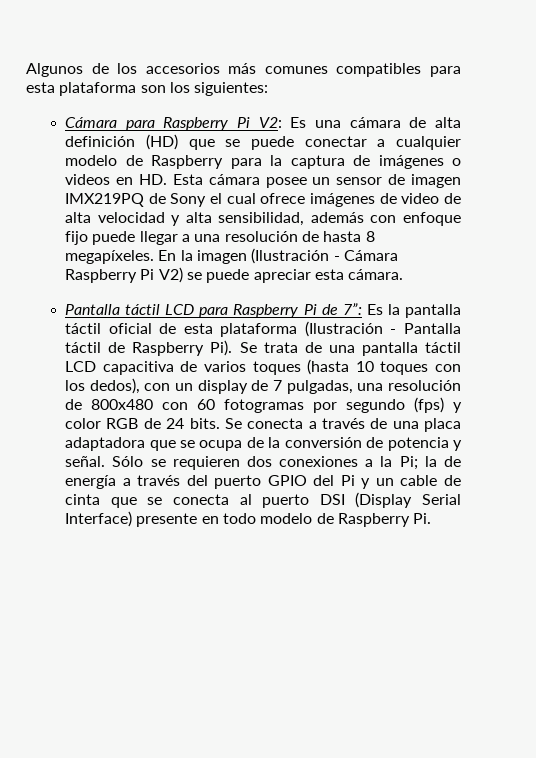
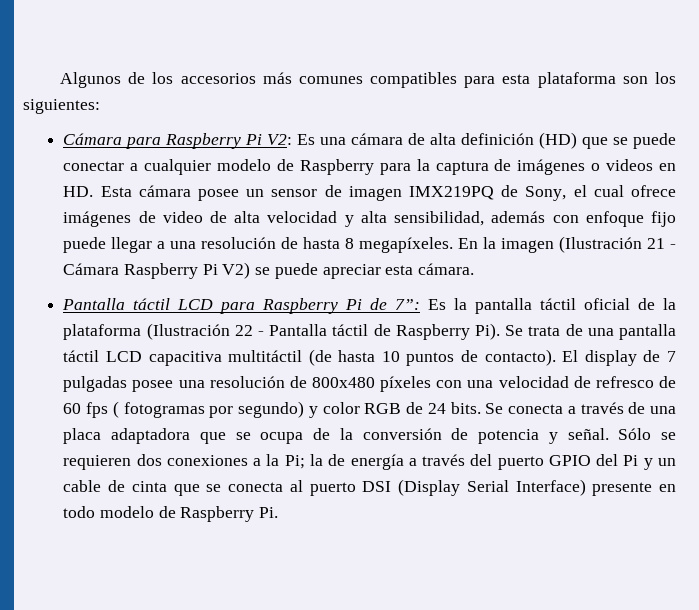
[170,193,207,207] Sony -> [525,186,567,201] Sony,
(330, 256) none -> [647,238,666,249] 21
[183,323,213,334] esta -> [663,298,676,310] la
(383, 329) none -> [234,325,253,336] 22
[180,359,461,375] [65,378,194,394] de varios toques (hasta 10 toques con los dedos), con un -> [228,349,579,366] multitáctil (de hasta 10 puntos de contacto). El
[286,380,353,394] pulgadas, -> [63,376,174,392] pulgadas posee
[162,397,445,413] con 60 fotogramas por segundo (fps) -> [380,376,676,392] [63,401,305,418] píxeles con una velocidad de refresco de 60 fps ( fotogramas por segundo)

